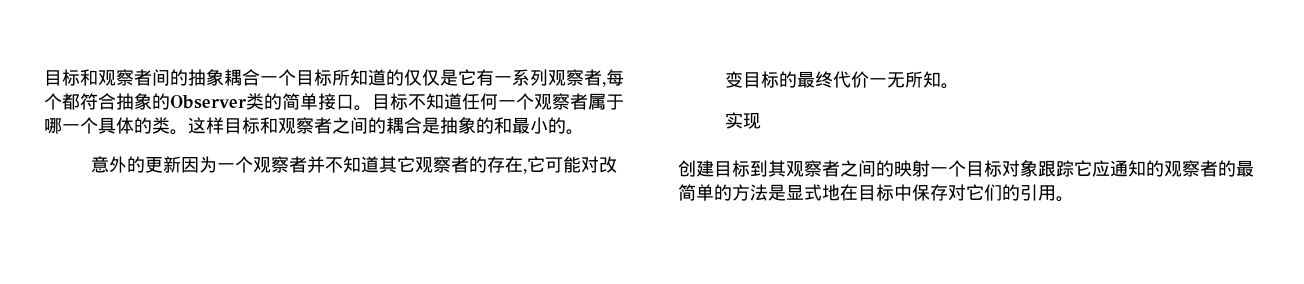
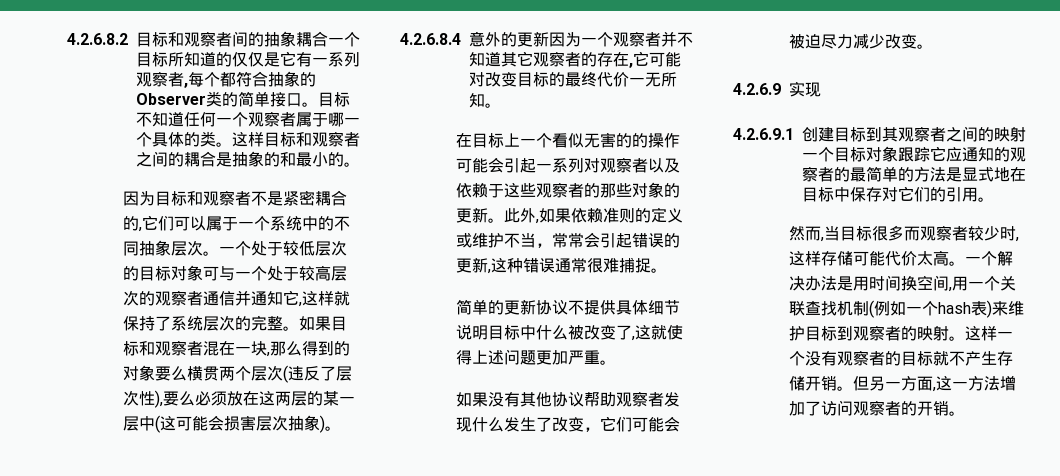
(44, 78) none -> [67,33,128,45] 4.2.6.8.2
(584, 132) none -> [122,190,347,206] [122,215,350,232] [122,240,347,256] [122,265,347,281] [122,290,350,307] [122,315,347,331] [122,340,350,357] [122,365,352,383] [122,390,355,408] [122,415,341,433] [400,33,461,45] 因为目标和观察者不是紧密耦合的,它们可以属于一个系统中的不同抽象层次。一个处于较低层次的目标对象可与一个处于较高层次的观察者通信并通知它,这样就保持了系统层次的完整。如果目标和观察者混在一块,那么得到的对象要么横贯两个层次(违反了层次性),要么必须放在这两层的某一层中(这可能会损害层次抽象)。 // 4.2.6.8.4
(959, 86) none -> [455,132,680,148] [455,157,680,173] [455,182,680,198] [455,207,683,224] [455,232,680,248] [455,257,667,274] [455,299,680,315] [455,324,683,341] [455,349,616,365] [455,391,680,407] [455,416,680,432] [788,34,933,49] [733,83,781,95] 在目标上一个看似无害的的操作可能会引起一系列对观察者以及依赖于这些观察者的那些对象的更新。此外,如果依赖准则的定义或维护不当，常常会引起错误的更新,这种错误通常很难捕捉。 // 简单的更新协议不提供具体细节说明目标中什么被改变了,这就使得上述问题更加严重。 // 如果没有其他协议帮助观察者发现什么发生了改变，它们可能会被迫尽力减少改变。 // 4.2.6.9
(761, 121) none -> [733,128,794,140] 4.2.6.9.1
(1074, 199) none -> [788,225,1019,242] [788,250,1013,266] [788,275,1016,292] [788,300,1024,318] [788,325,1013,341] [788,350,1013,366] [788,375,1016,392] [788,400,965,416] // 然而,当目标很多而观察者较少时,这样存储可能代价太高。一个解决办法是用时间换空间,用一个关联查找机制(例如一个hash表)来维护目标到观察者的映射。这样一个没有观察者的目标就不产生存储开销。但另一方面,这一方法增加了访问观察者的开销。

